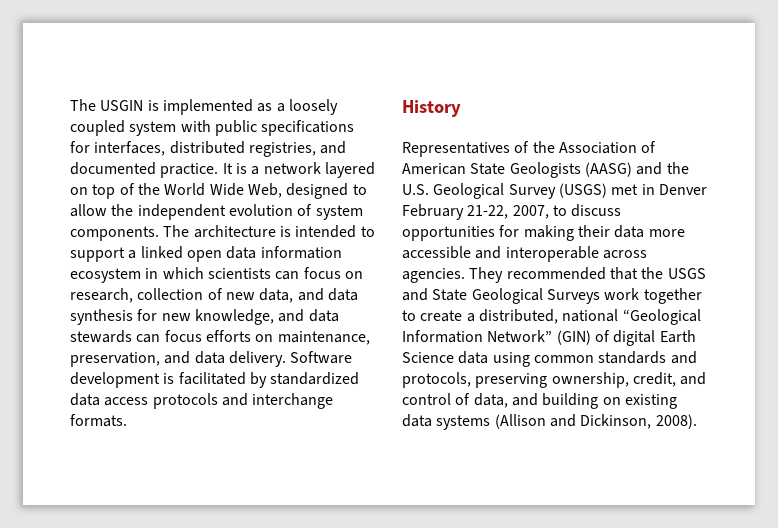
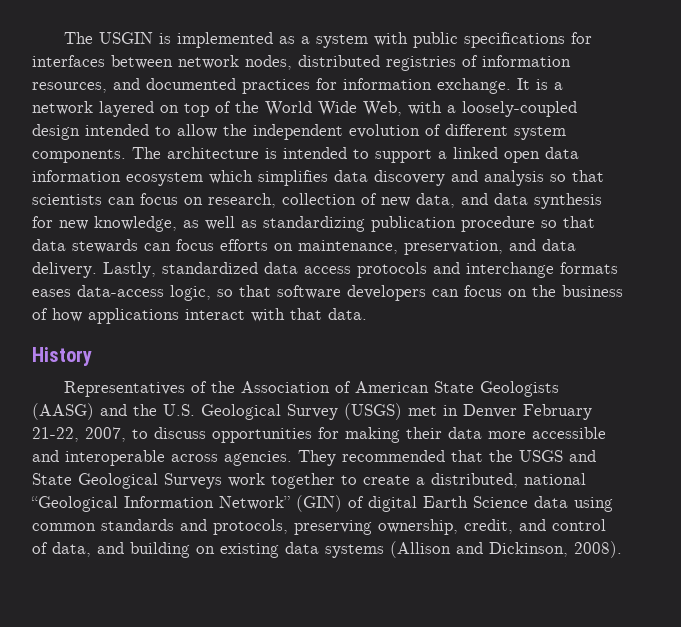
[288,99,338,115] [70,120,125,136] loosely coupled -> (310, 40) none
[94,141,347,157] [70,162,219,178] interfaces, distributed registries, and documented practice. -> [32,55,571,71] [32,78,511,94] interfaces between network nodes, distributed registries of information resources, and documented practices for information exchange.
[286,183,349,199] designed -> [408,101,577,117] [32,124,149,140] with a loosely-coupled design intended
(313, 210) none -> [445,124,508,136] different
[145,267,204,279] in which -> [209,170,604,186] which simplifies data discovery and analysis so that
[278,309,305,322] and -> [183,216,595,232] as well as standardizing publication procedure so that
[290,351,353,364] [70,372,267,388] Software development is facilitated by -> [103,262,156,278] Lastly,
[70,414,127,427] formats. -> [560,262,618,274] [32,285,623,301] [32,308,367,324] formats eases data-access logic, so that software developers can focus on the business of how applications interact with that data.

